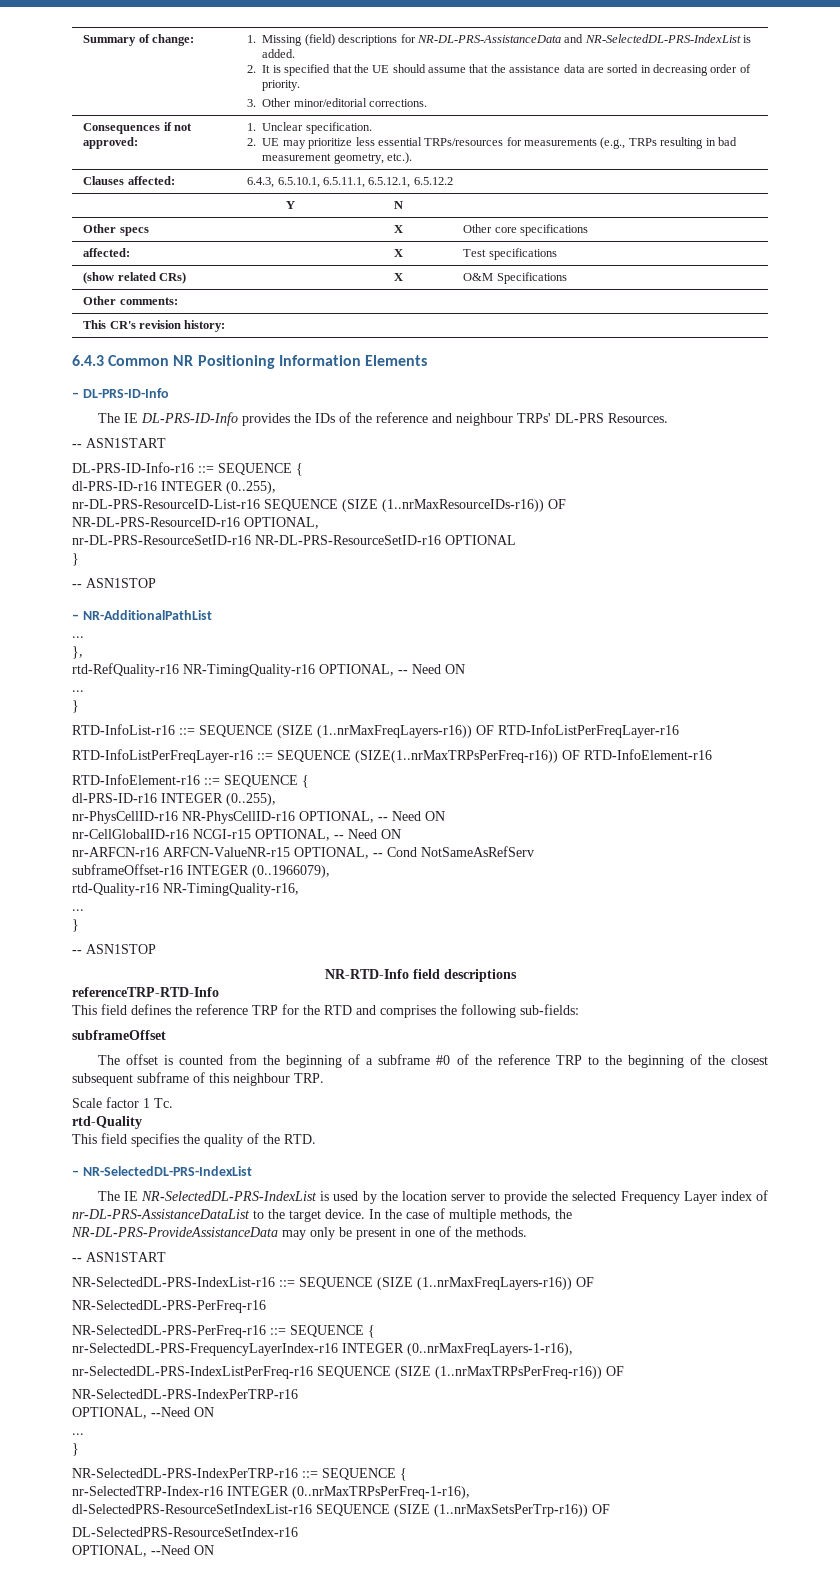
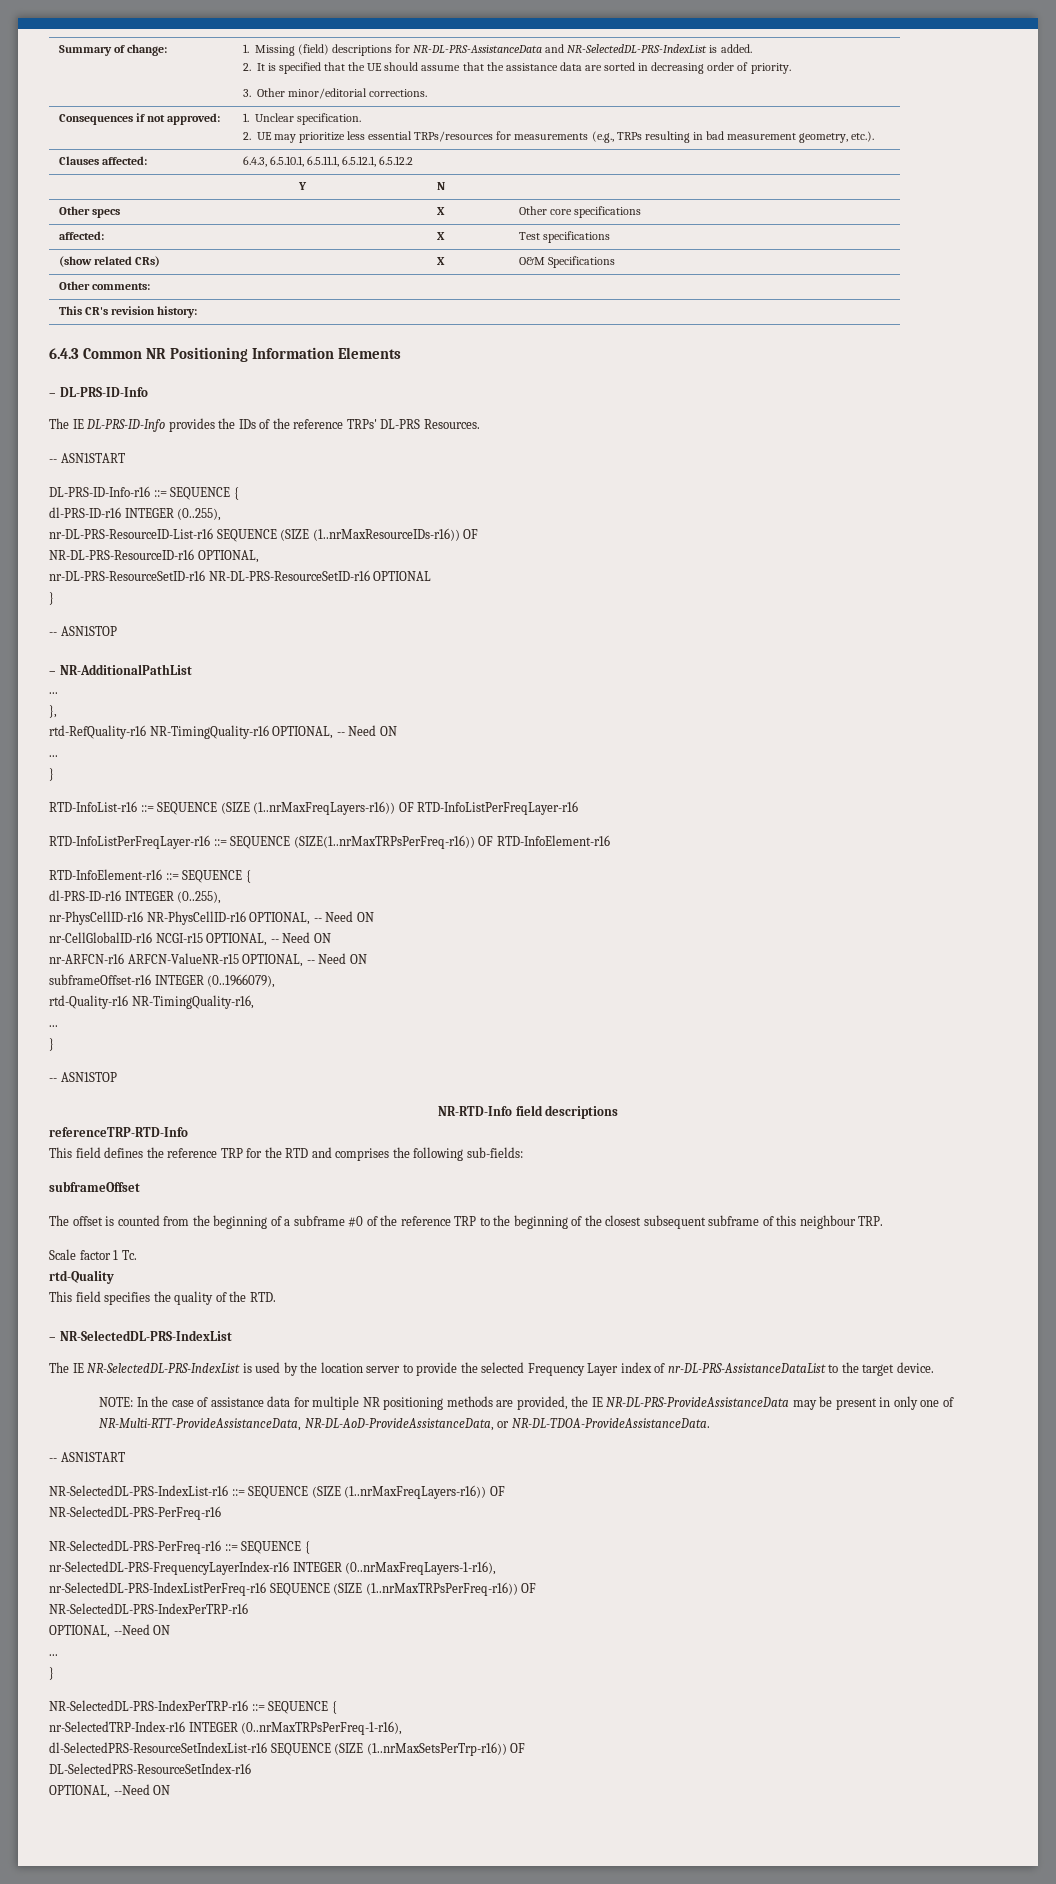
[431,413,513,426] and neighbour -> (344, 424) none
[387,846,534,857] Cond NotSameAsRefServ -> [318,953,367,964] Need ON
(365, 1214) none -> [99,1397,134,1407] // NOTE:
[449,1209,572,1222] multiple methods, the -> [210,1396,603,1410] assistance data for multiple NR positioning methods are provided, the IE
[310,1227,335,1240] only -> (817, 1405) none
(411, 1232) none -> [893,1396,918,1410] only
[455,1227,527,1237] the methods. -> [99,1418,710,1431] NR-Multi-RTT-ProvideAssistanceData, NR-DL-AoD-ProvideAssistanceData, or NR-DL-TDOA-ProvideAssistanceData.

